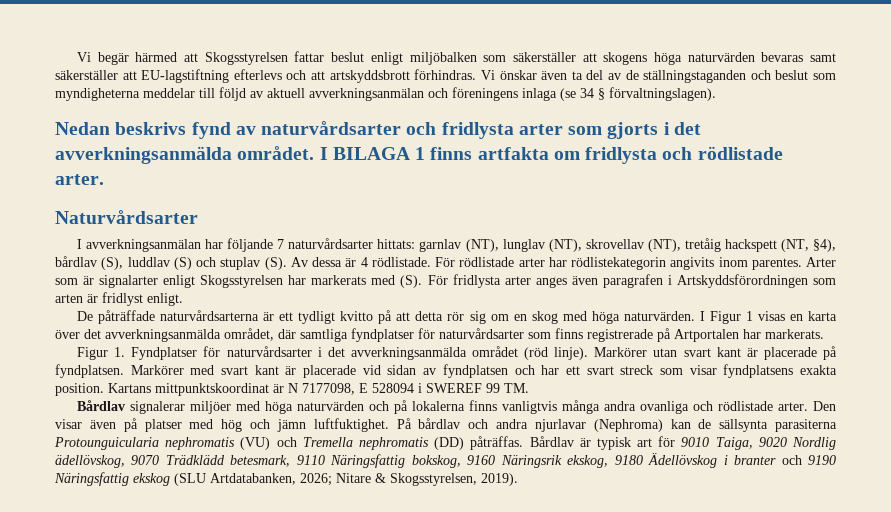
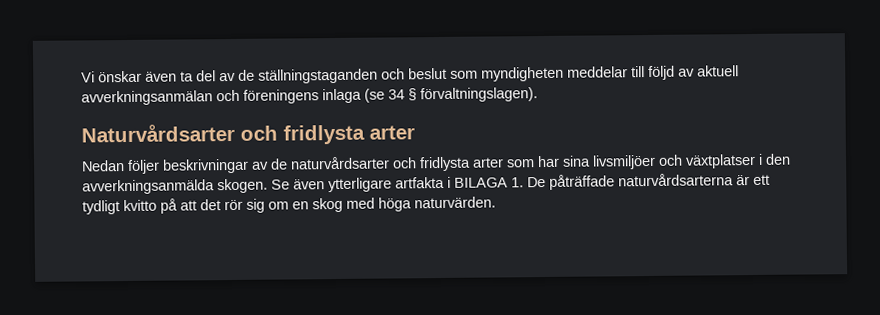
[77,51,837,65] [55,69,495,83] Vi begär härmed att Skogsstyrelsen fattar beslut enligt miljöbalken som säkerställer att skogens höga naturvärden bevaras samt säkerställer att EU-lagstiftning efterlevs och att artskyddsbrott förhindras. Vi -> [81,71,95,83] Vi
[55,88,140,101] myndigheterna -> [481,66,564,82] myndigheten
[55,122,256,139] Nedan beskrivs fynd av -> [81,123,415,145] [82,158,288,174] Naturvårdsarter och fridlysta arter // Nedan följer beskrivningar av de
[607,122,701,139] [55,146,783,164] [55,174,104,185] [55,210,198,224] [77,238,837,252] [55,256,836,270] [55,274,836,288] [55,292,183,306] gjorts i det avverkningsanmälda området. I BILAGA 1 finns artfakta om fridlysta och rödlistade arter. // Naturvårdsarter // I avverkningsanmälan har följande 7 naturvårdsarter hittats: garnlav (NT), lunglav (NT), skrovellav (NT), tretåig hackspett (NT, §4), bårdlav (S), luddlav (S) och stuplav (S). Av dessa är 4 rödlistade. För rödlistade arter har rödlistekategorin angivits inom parentes. Arter som är signalarter enligt Skogsstyrelsen har markerats med (S). För fridlysta arter anges även paragrafen i Artskyddsförordningen som arten är fridlyst enligt. // -> [537,153,791,170] [82,176,524,195] har sina livsmiljöer och växtplatser i den avverkningsanmälda skogen. Se även ytterligare artfakta i BILAGA 1.
[415,311,444,321] detta -> [200,199,221,211] det
[699,311,838,324] [55,328,824,342] [77,346,838,360] [55,364,838,378] [55,383,529,396] [77,400,836,414] [55,418,838,432] [54,436,836,450] [55,453,837,468] [54,472,518,486] I Figur 1 visas en karta över det avverkningsanmälda området, där samtliga fyndplatser för naturvårdsarter som finns registrerade på Artportalen har markerats. // Figur 1. Fyndplatser för naturvårdsarter i det avverkningsanmälda området (röd linje). Markörer utan svart kant är placerade på fyndplatsen. Markörer med svart kant är placerade vid sidan av fyndplatsen och har ett svart streck som visar fyndplatsens exakta position. Kartans mittpunktskoordinat är N 7177098, E 528094 i SWEREF 99 TM. // Bårdlav signalerar miljöer med höga naturvärden och på lokalerna finns vanligtvis många andra ovanliga och rödlistade arter. Den visar även på platser med hög och jämn luftfuktighet. På bårdlav och andra njurlavar (Nephroma) kan de sällsynta parasiterna Protounguicularia nephromatis (VU) och Tremella nephromatis (DD) påträffas. Bårdlav är typisk art för 9010 Taiga, 9020 Nordlig ädellövskog, 9070 Trädklädd betesmark, 9110 Näringsfattig bokskog, 9160 Näringsrik ekskog, 9180 Ädellövskog i branter och 9190 Näringsfattig ekskog (SLU Artdatabanken, 2026; Nitare & Skogsstyrelsen, 2019). -> (496, 202) none

